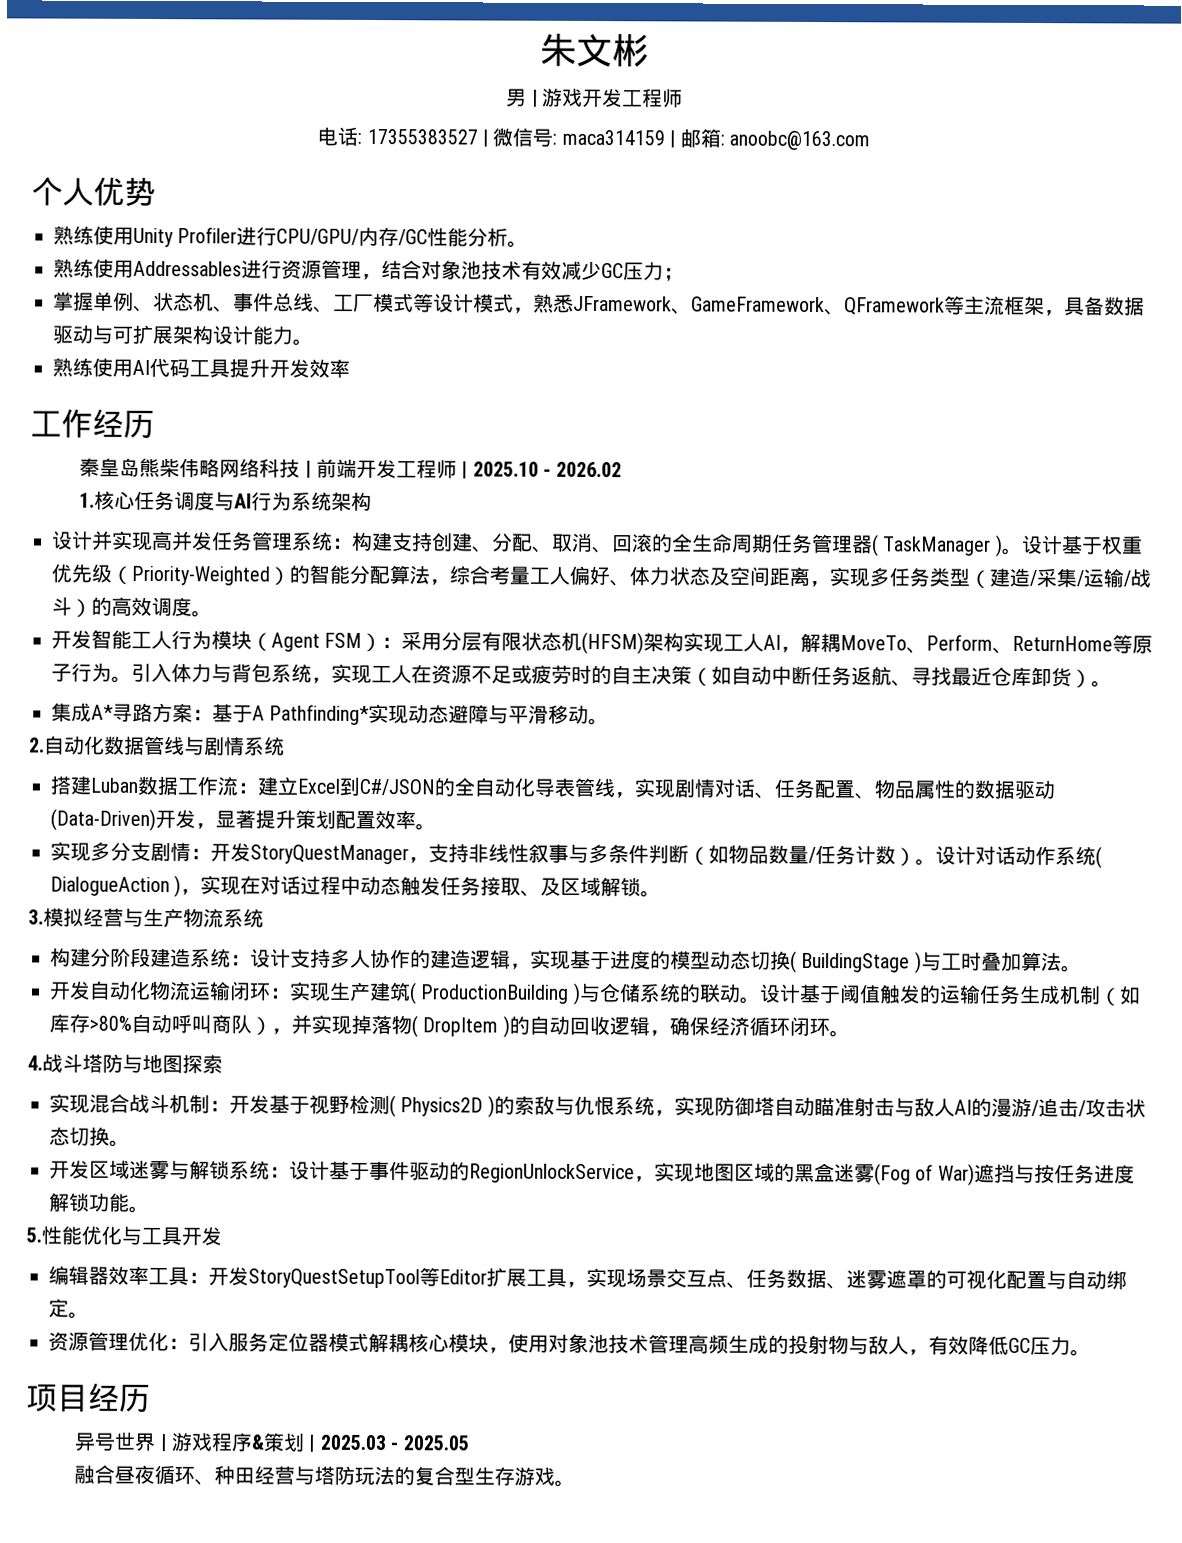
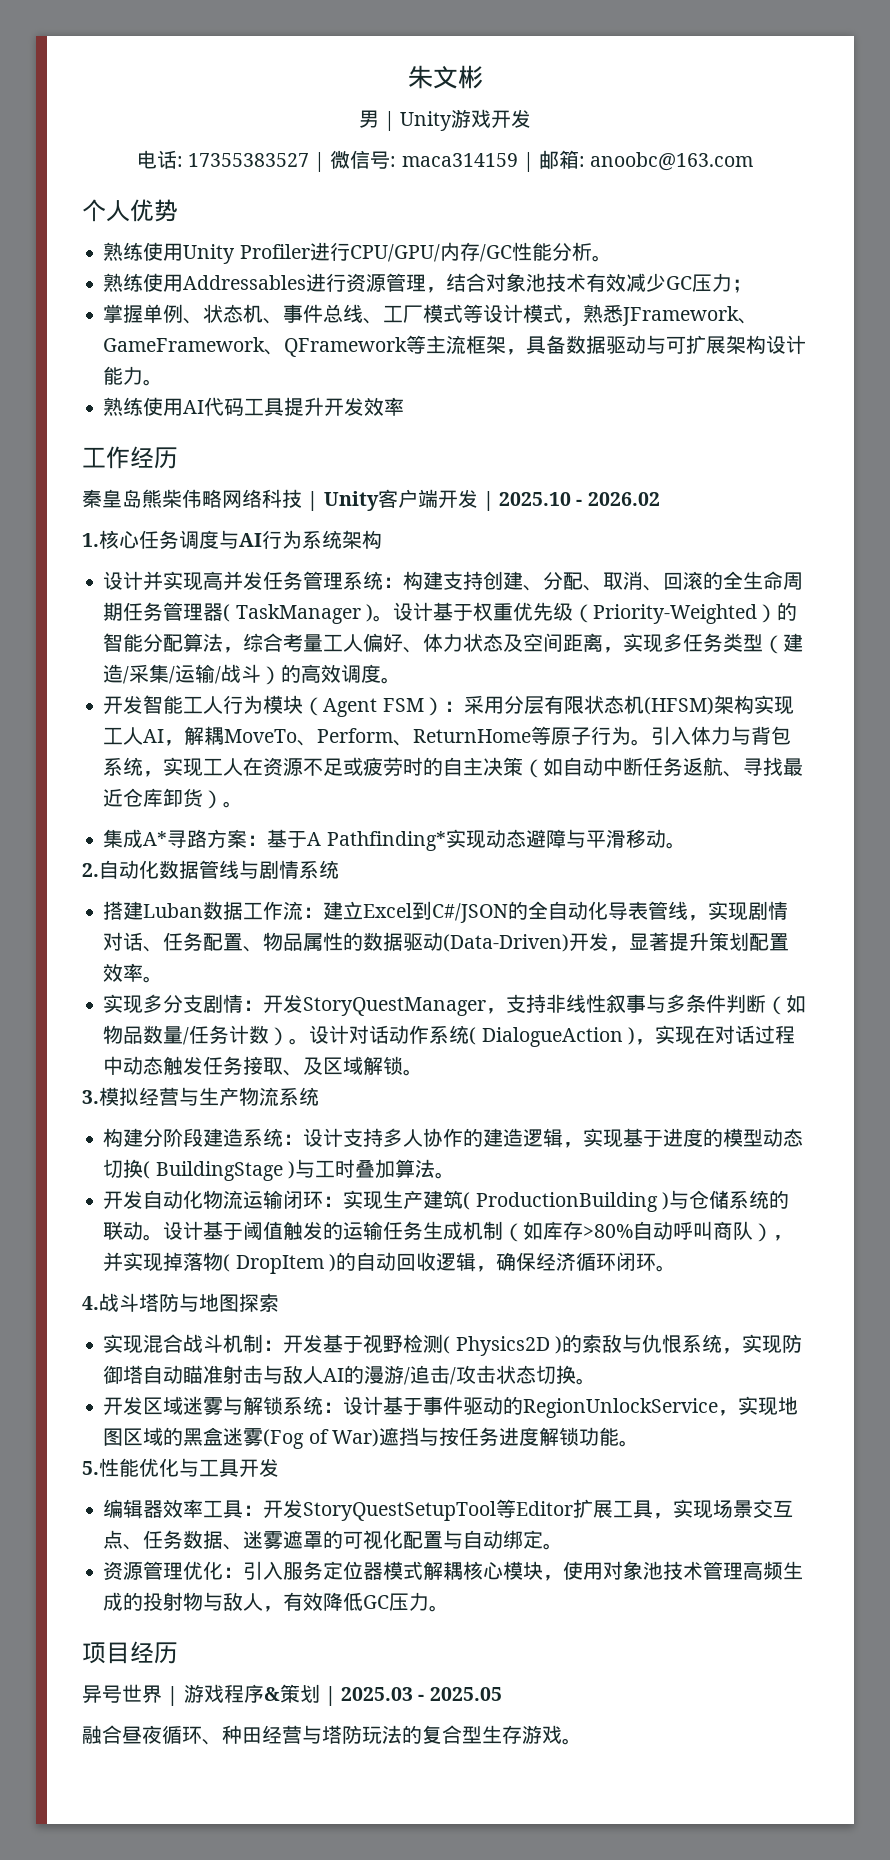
(538, 98) none -> [400,111,453,131] Unity
[621,88,683,108] 工程师 -> (532, 118) none
[315,458,457,479] 前端开发工程师 -> [323,489,478,511] Unity客户端开发

